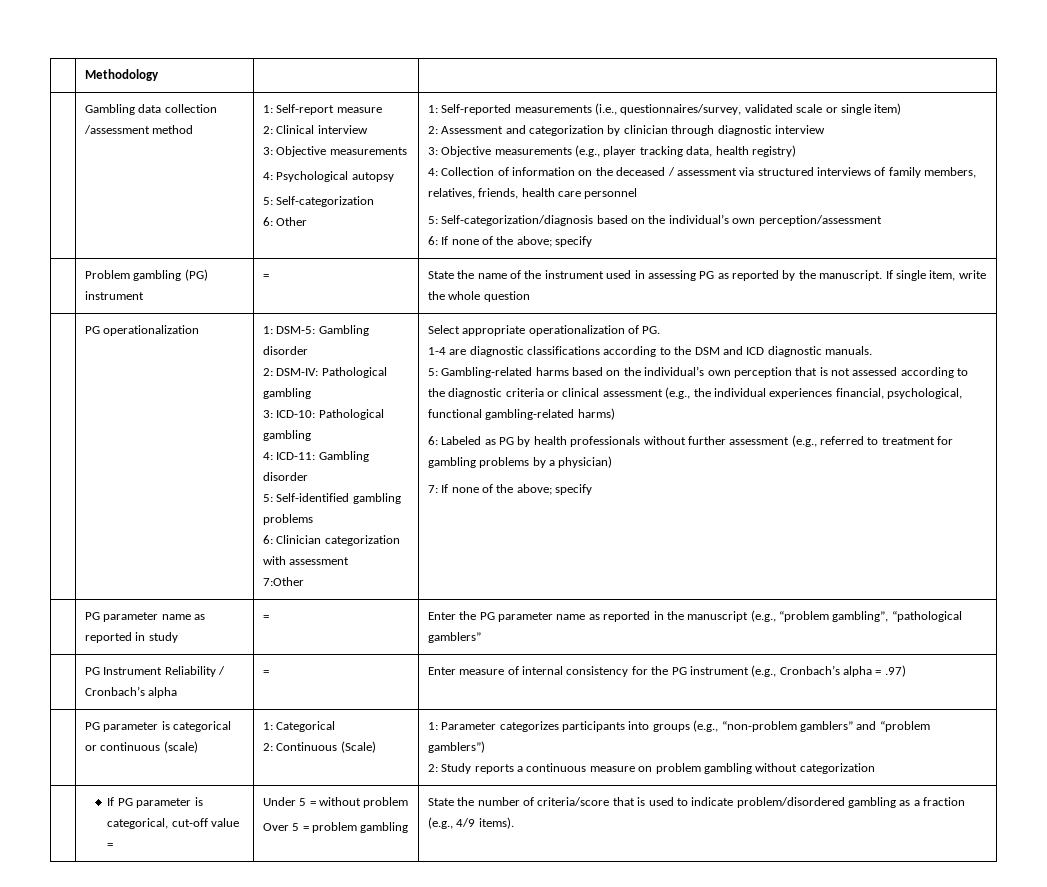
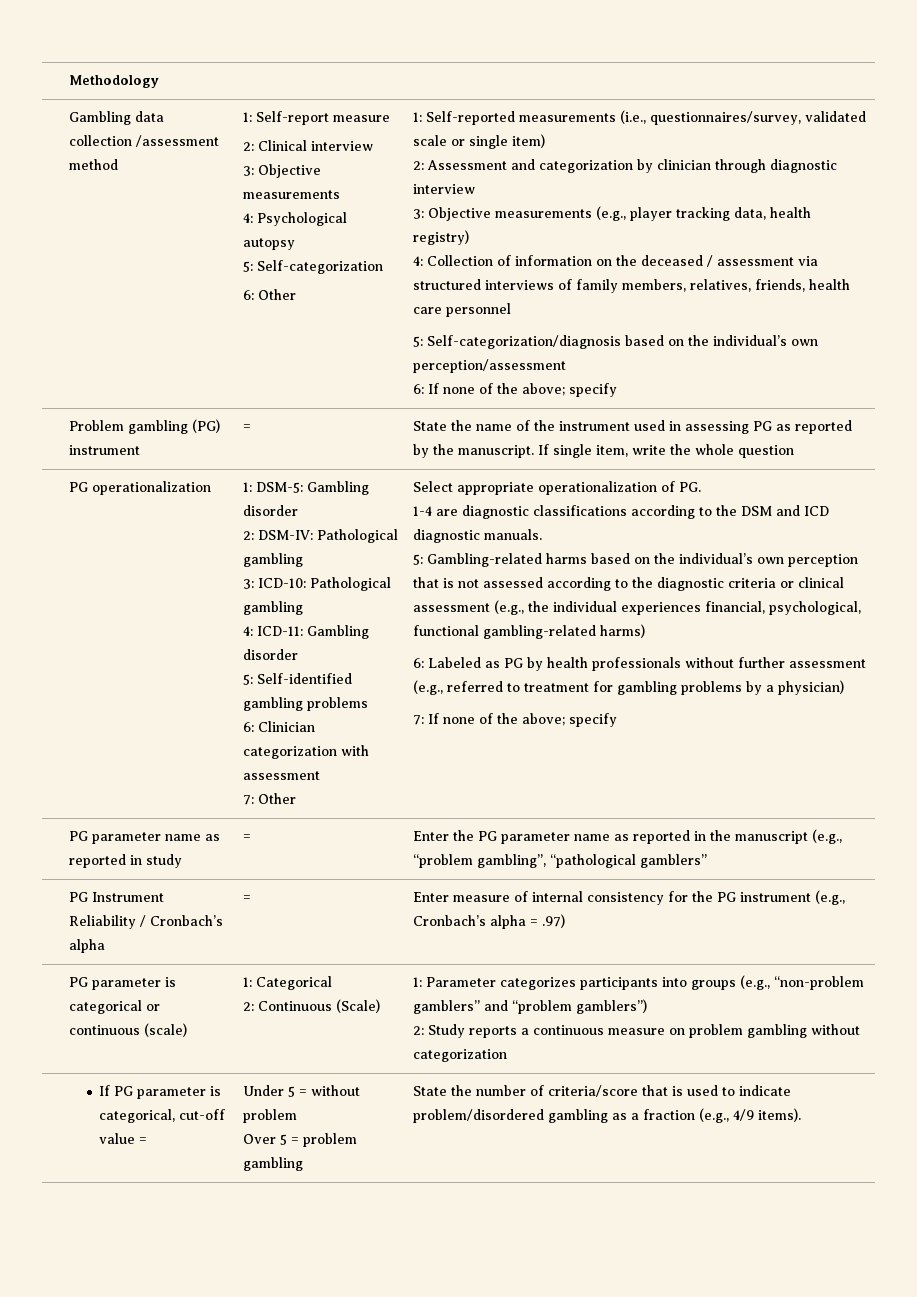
[262,577,304,586] 7:Other -> [242,793,296,805] 7: Other

